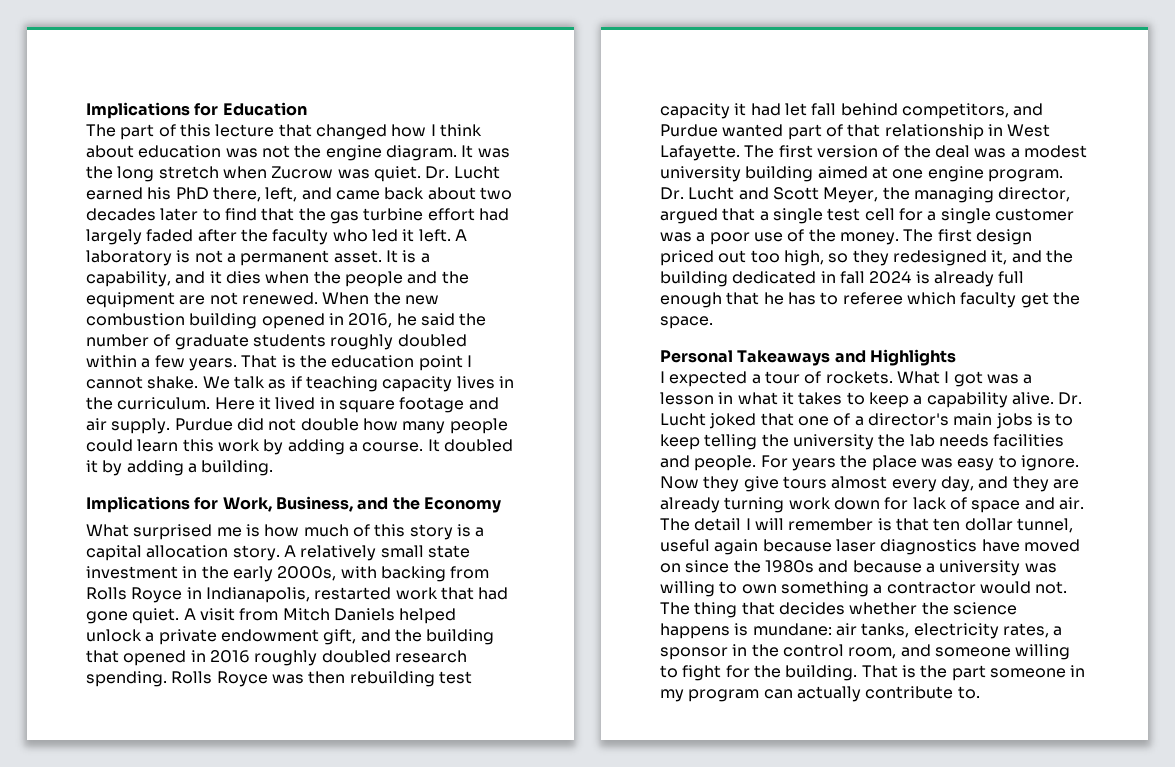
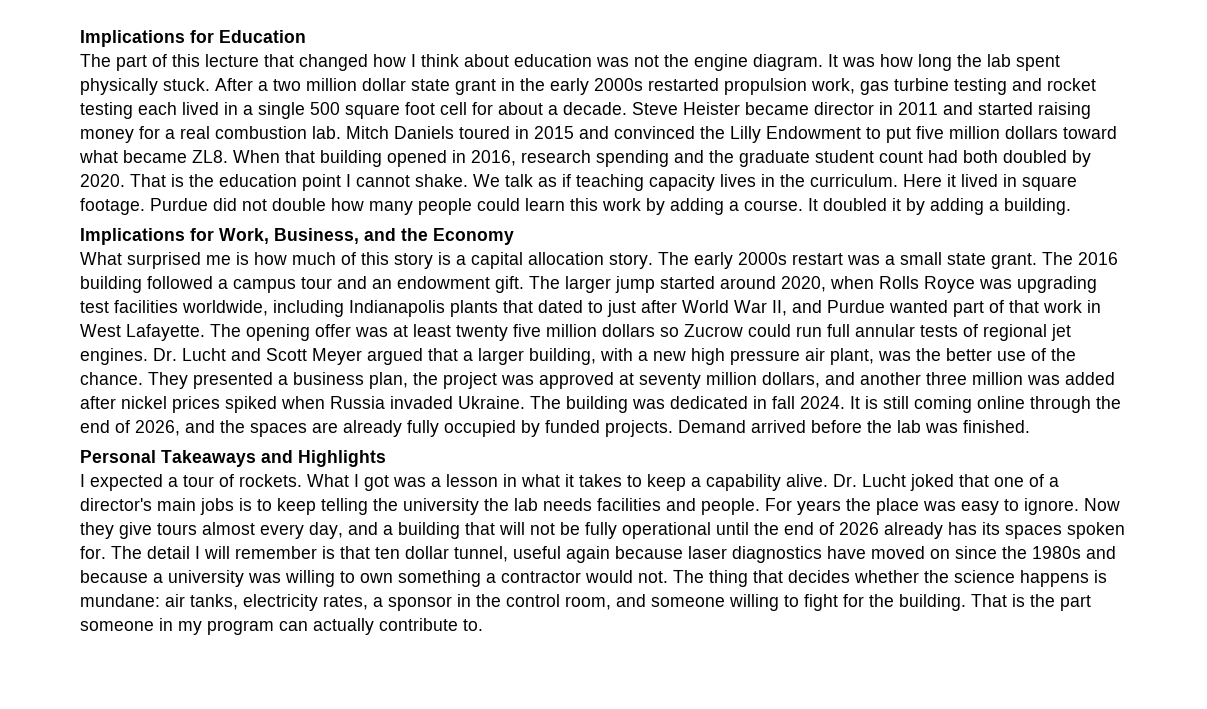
[86,166,500,182] [86,187,512,202] [86,208,509,224] [86,229,467,245] [86,250,430,266] [86,271,469,287] [86,292,439,308] [86,313,487,329] [86,334,467,350] [86,355,237,371] the long stretch when Zucrow was quiet. Dr. Lucht earned his PhD there, left, and came back about two decades later to find that the gas turbine effort had largely faded after the faculty who led it left. A laboratory is not a permanent asset. It is a capability, and it dies when the people and the equipment are not renewed. When the new combustion building opened in 2016, he said the number of graduate students roughly doubled within a few years. -> [880,54,1060,71] [80,78,1096,95] [80,102,1091,119] [80,126,1117,143] [79,150,1091,167] [80,174,125,187] how long the lab spent physically stuck. After a two million dollar state grant in the early 2000s restarted propulsion work, gas turbine testing and rocket testing each lived in a single 500 square foot cell for about a decade. Steve Heister became director in 2011 and started raising money for a real combustion lab. Mitch Daniels toured in 2015 and convinced the Lilly Endowment to put five million dollars toward what became ZL8. When that building opened in 2016, research spending and the graduate student count had both doubled by 2020.
[399,397,499,413] [86,418,171,434] footage and air supply. -> [80,198,145,215] footage.
[283,545,470,561] [86,566,490,582] [86,587,509,603] [86,608,457,624] [86,629,495,645] [86,650,467,666] [86,671,472,687] [660,103,1009,119] A relatively small state investment in the early 2000s, with backing from Rolls Royce in Indianapolis, restarted work that had gone quiet. A visit from Mitch Daniels helped unlock a private endowment gift, and the building that opened in 2016 roughly doubled research spending. Rolls Royce was then rebuilding test capacity it had let fall behind competitors, -> [658,252,1118,269] [80,276,1097,293] [80,300,787,317] The early 2000s restart was a small state grant. The 2016 building followed a campus tour and an endowment gift. The larger jump started around 2020, when Rolls Royce was upgrading test facilities worldwide, including Indianapolis plants that dated to just after World War II,
[884,124,984,140] relationship -> [1043,300,1082,313] work
[778,145,1087,158] [660,166,1063,182] [660,187,1071,203] [660,208,1074,224] [660,229,1032,245] [660,250,1073,266] [660,271,1025,287] [660,292,1080,308] [660,316,713,329] first version of the deal was a modest university building aimed at one engine program. Dr. Lucht and Scott Meyer, the managing director, argued that a single test cell for a single customer was a poor use of the money. The first design priced out too high, so they redesigned it, and the building dedicated in fall 2024 is already full enough that he has to referee which faculty get the space. -> [246,324,1071,341] [80,348,1076,365] [80,372,1115,389] [80,396,1121,413] [80,420,1030,437] opening offer was at least twenty five million dollars so Zucrow could run full annular tests of regional jet engines. Dr. Lucht and Scott Meyer argued that a larger building, with a new high pressure air plant, was the better use of the chance. They presented a business plan, the project was approved at seventy million dollars, and another three million was added after nickel prices spiked when Russia invaded Ukraine. The building was dedicated in fall 2024. It is still coming online through the end of 2026, and the spaces are already fully occupied by funded projects. Demand arrived before the lab was finished.
[1012,476,1079,492] [660,497,1084,513] they are already turning work down for lack of space and air. -> [383,522,1125,539] [80,546,106,559] a building that will not be fully operational until the end of 2026 already has its spaces spoken for.

